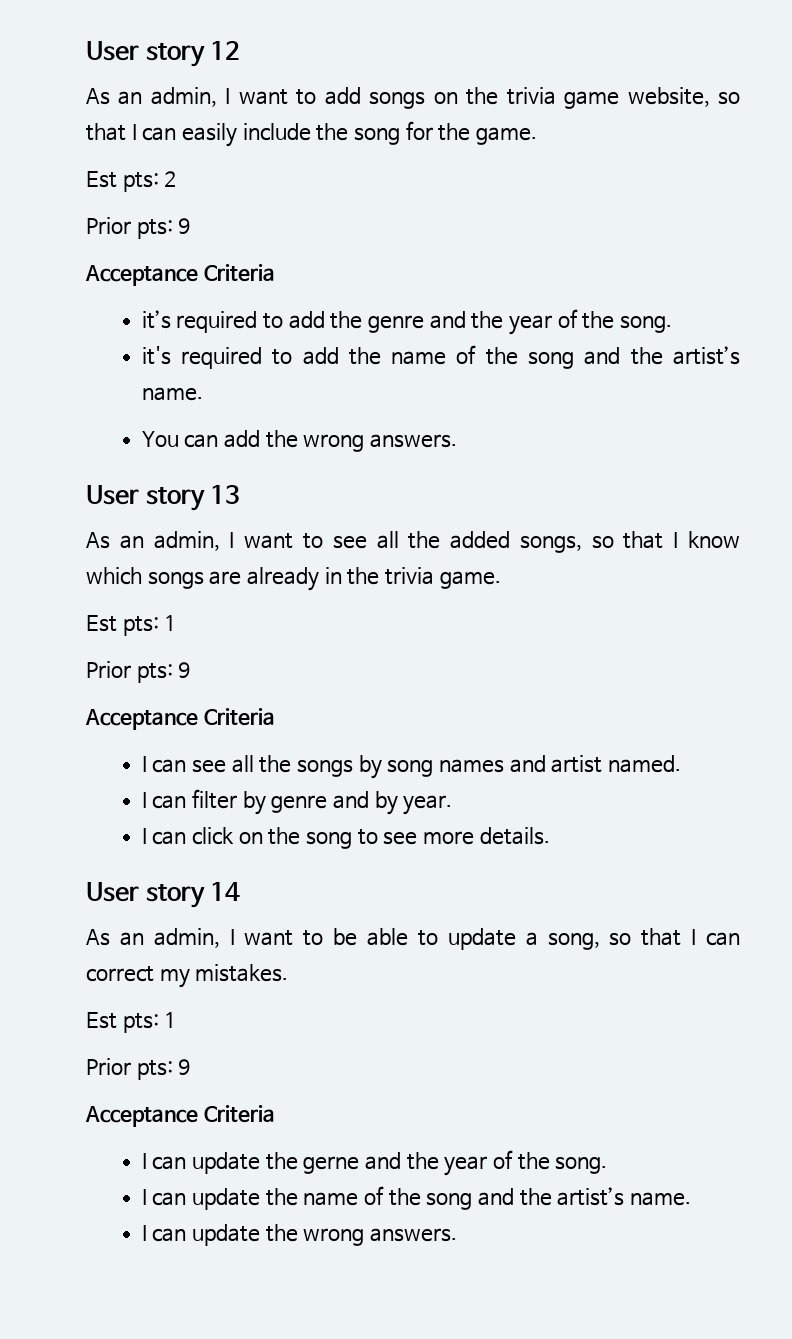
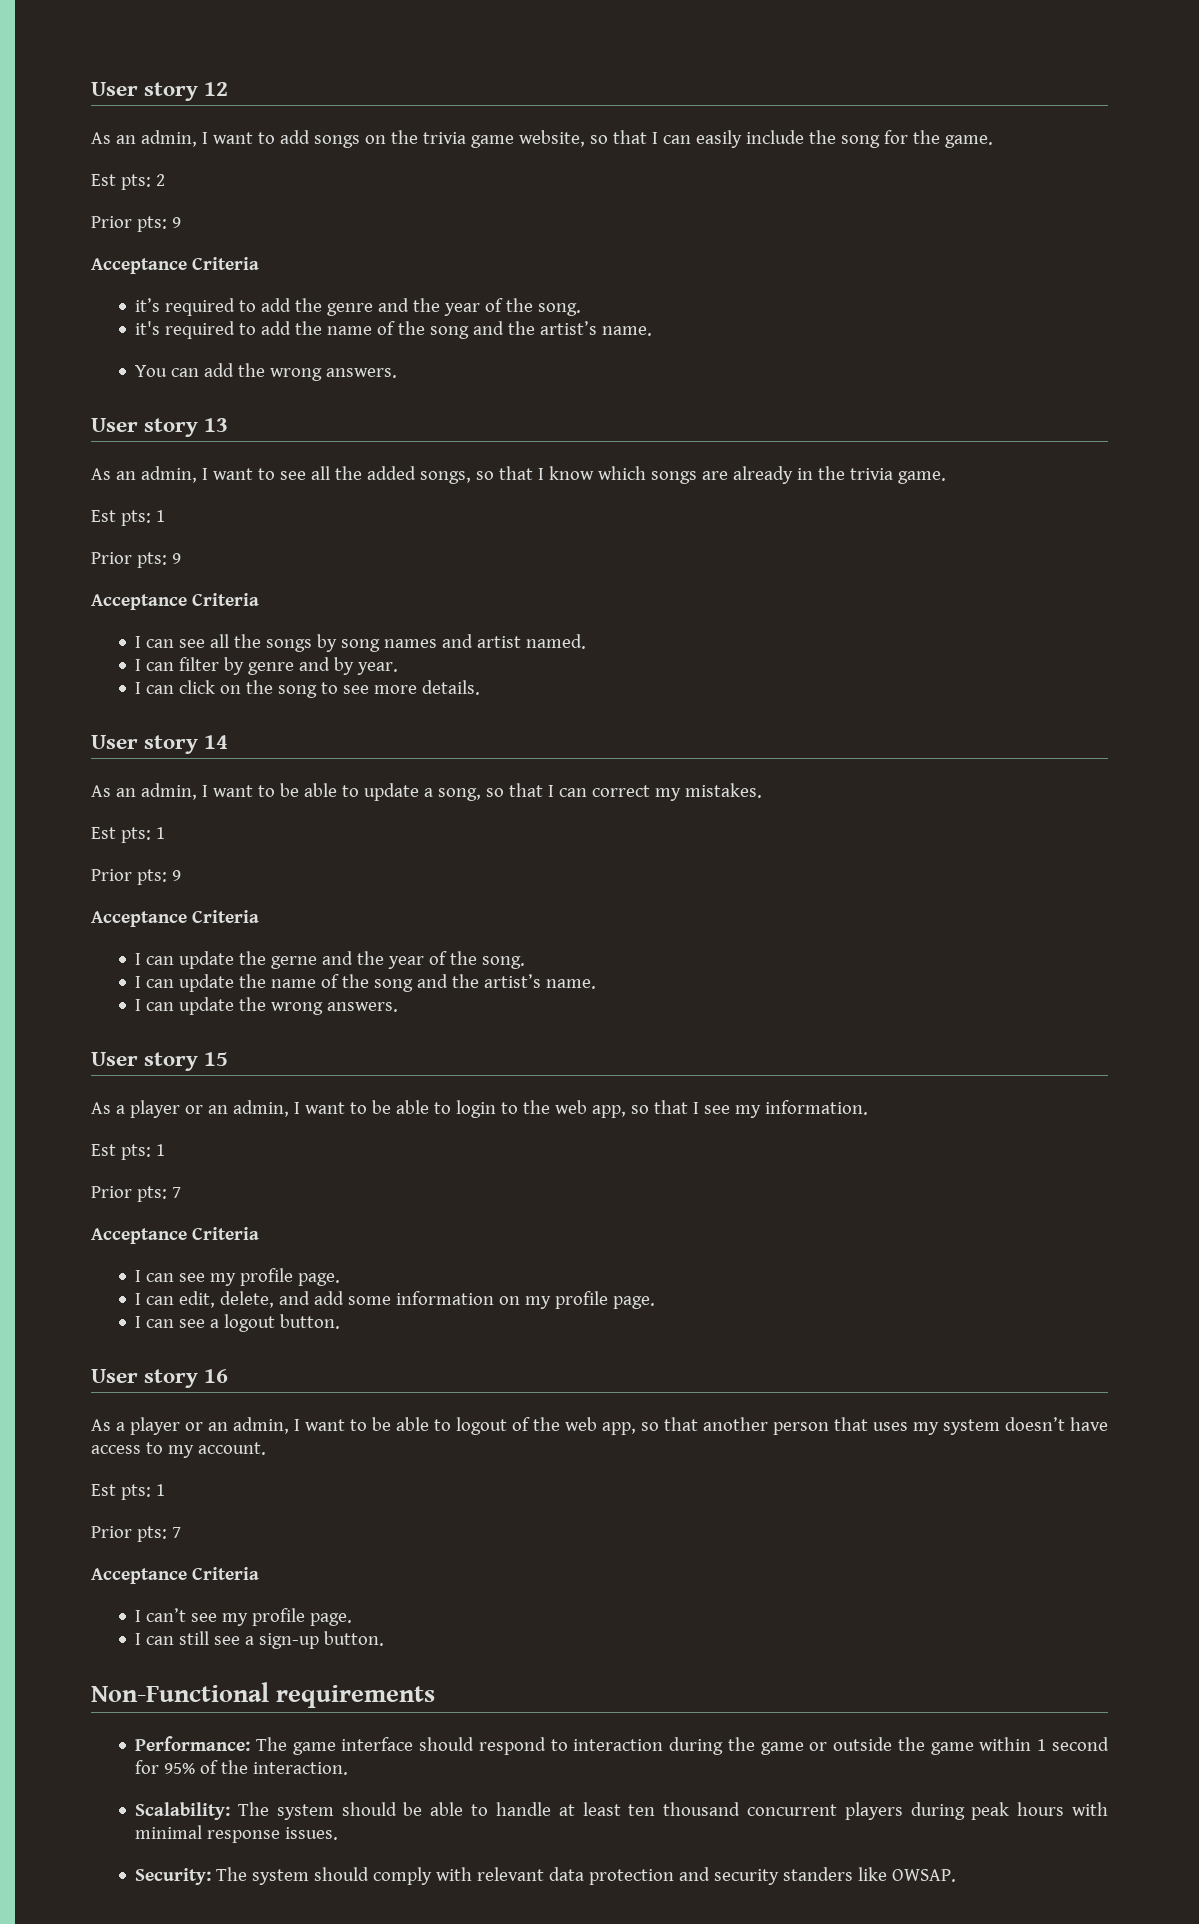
(457, 1235) none -> [91,1052,229,1071] [91,1100,868,1118] [91,1144,165,1160] [91,1186,181,1202] [91,1227,259,1244] [135,1268,341,1286] [135,1291,656,1309] [135,1314,341,1332] [91,1369,229,1388] [91,1417,1108,1435] [91,1442,266,1458] [91,1484,165,1500] [91,1526,181,1542] [91,1567,259,1584] [135,1608,353,1626] [135,1631,385,1649] [91,1682,436,1708] [135,1736,1109,1755] [135,1760,349,1775] [135,1802,1109,1820] [135,1825,339,1843] [135,1867,957,1885] // User story 15 // As a player or an admin, I want to be able to login to the web app, so that I see my information. // Est pts: 1 // Prior pts: 7 // Acceptance Criteria // I can see my profile page. // I can edit, delete, and add some information on my profile page. // I can see a logout button. // User story 16 // As a player or an admin, I want to be able to logout of the web app, so that another person that uses my system doesn’t have access to my account. // Est pts: 1 // Prior pts: 7 // Acceptance Criteria // I can’t see my profile page. // I can still see a sign-up button. // Non-Functional requirements // Performance: The game interface should respond to interaction during the game or outside the game within 1 second for 95% of the interaction. // Scalability: The system should be able to handle at least ten thousand concurrent players during peak hours with minimal response issues. // Security: The system should comply with relevant data protection and security standers like OWSAP.

